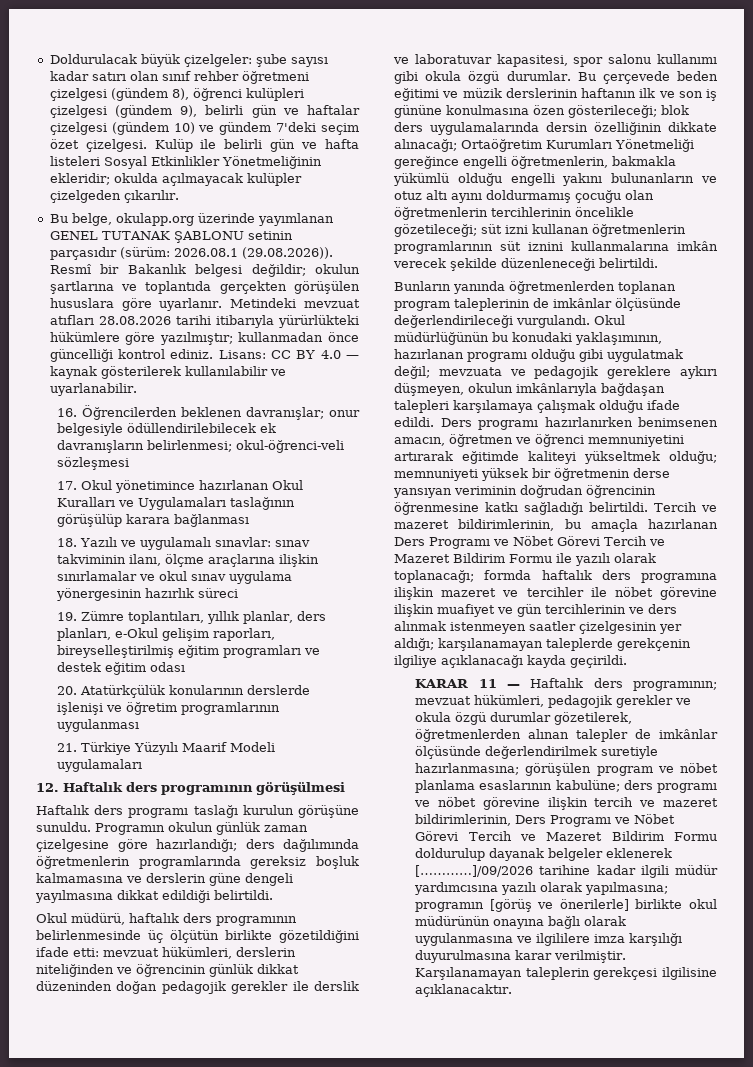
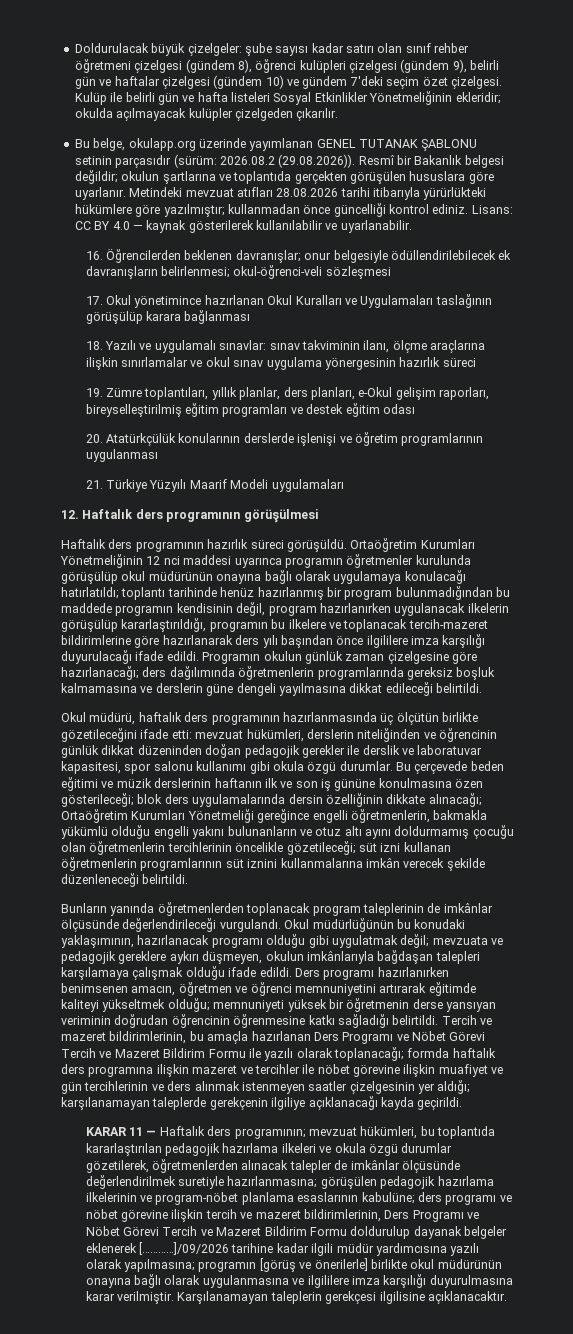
[173,248,238,257] 2026.08.1 -> [219,156,275,165] 2026.08.2
[128,805,359,818] [36,822,91,832] programı taslağı kurulun görüşüne sunuldu. -> [135,538,475,552] [60,554,471,568] [61,570,466,584] [61,586,510,600] [61,602,509,616] [61,618,488,632] [61,634,486,648] [61,650,199,664] programının hazırlık süreci görüşüldü. Ortaöğretim Kurumları Yönetmeliğinin 12 nci maddesi uyarınca programın öğretmenler kurulunda görüşülüp okul müdürünün onayına bağlı olarak uygulamaya konulacağı hatırlatıldı; toplantı tarihinde henüz hazırlanmış bir program bulunmadığından bu maddede programın kendisinin değil, program hazırlanırken uygulanacak ilkelerin görüşülüp kararlaştırıldığı, programın bu ilkelere ve toplanacak tercih-mazeret bildirimlerine göre hazırlanarak ders yılı başından önce ilgililere imza karşılığı duyurulacağı ifade edildi.
[156,839,237,852] hazırlandığı; -> [61,666,139,680] hazırlanacağı;
[162,890,210,903] edildiği -> [385,682,433,696] edileceği
[36,930,141,940] belirlenmesinde -> [282,712,377,722] hazırlanmasında
[279,930,359,943] gözetildiğini -> [61,728,137,742] gözetileceğini
[618,281,676,294] toplanan -> [246,903,311,916] toplanacak
[394,349,464,359] hazırlanan -> [137,935,210,945] hazırlanacak
[548,695,674,708] pedagojik gerekler -> [420,1126,496,1139] [85,1143,316,1156] bu toplantıda kararlaştırılan pedagojik hazırlama ilkeleri
[528,729,570,739] alınan -> [241,1160,289,1170] alınacak
[596,763,718,776] program ve nöbet -> [380,1176,494,1189] [85,1192,239,1205] pedagojik hazırlama ilkelerinin ve program-nöbet

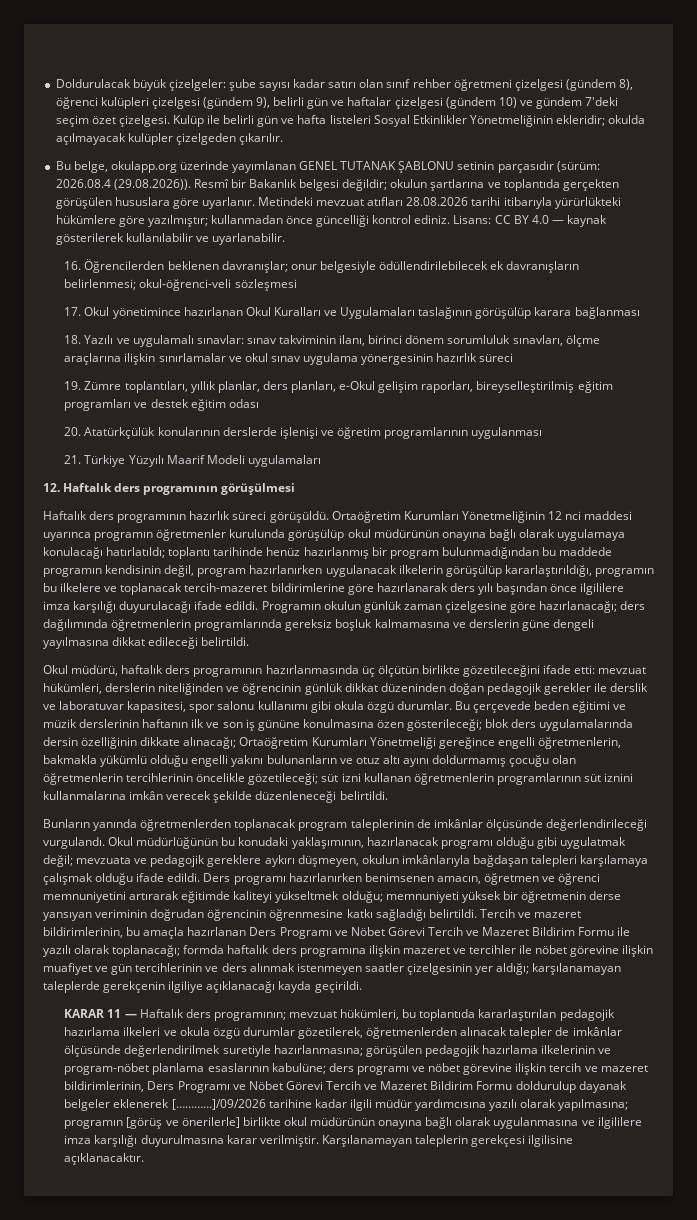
[219,156,275,165] 2026.08.2 -> [55,179,111,188] 2026.08.4
(390, 346) none -> [368,335,563,346] birinci dönem sorumluluk sınavları,

